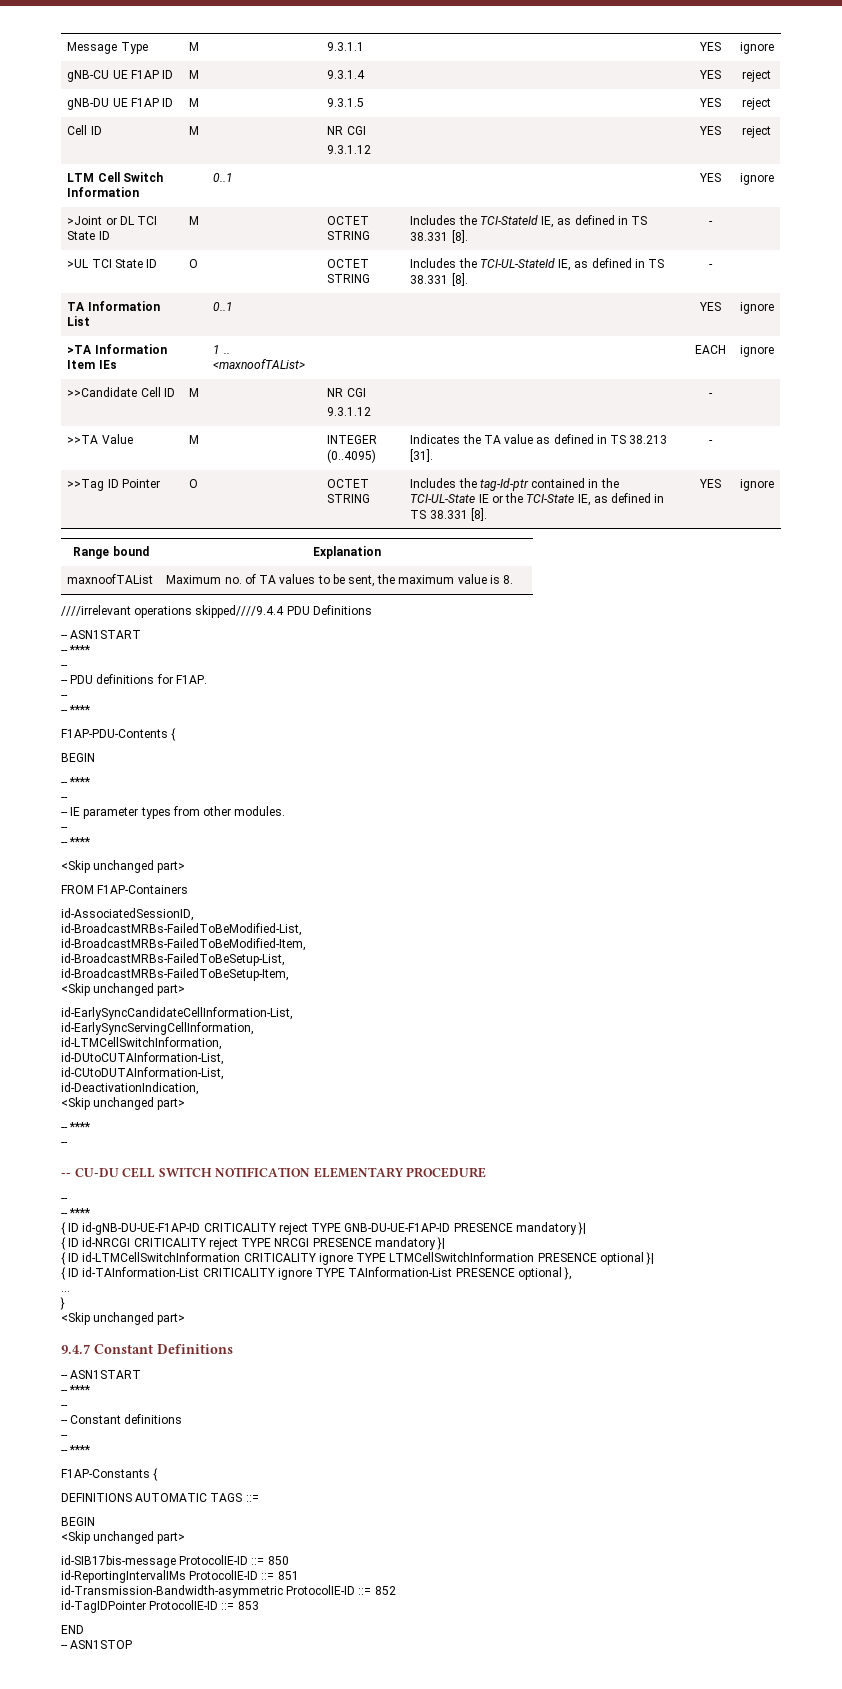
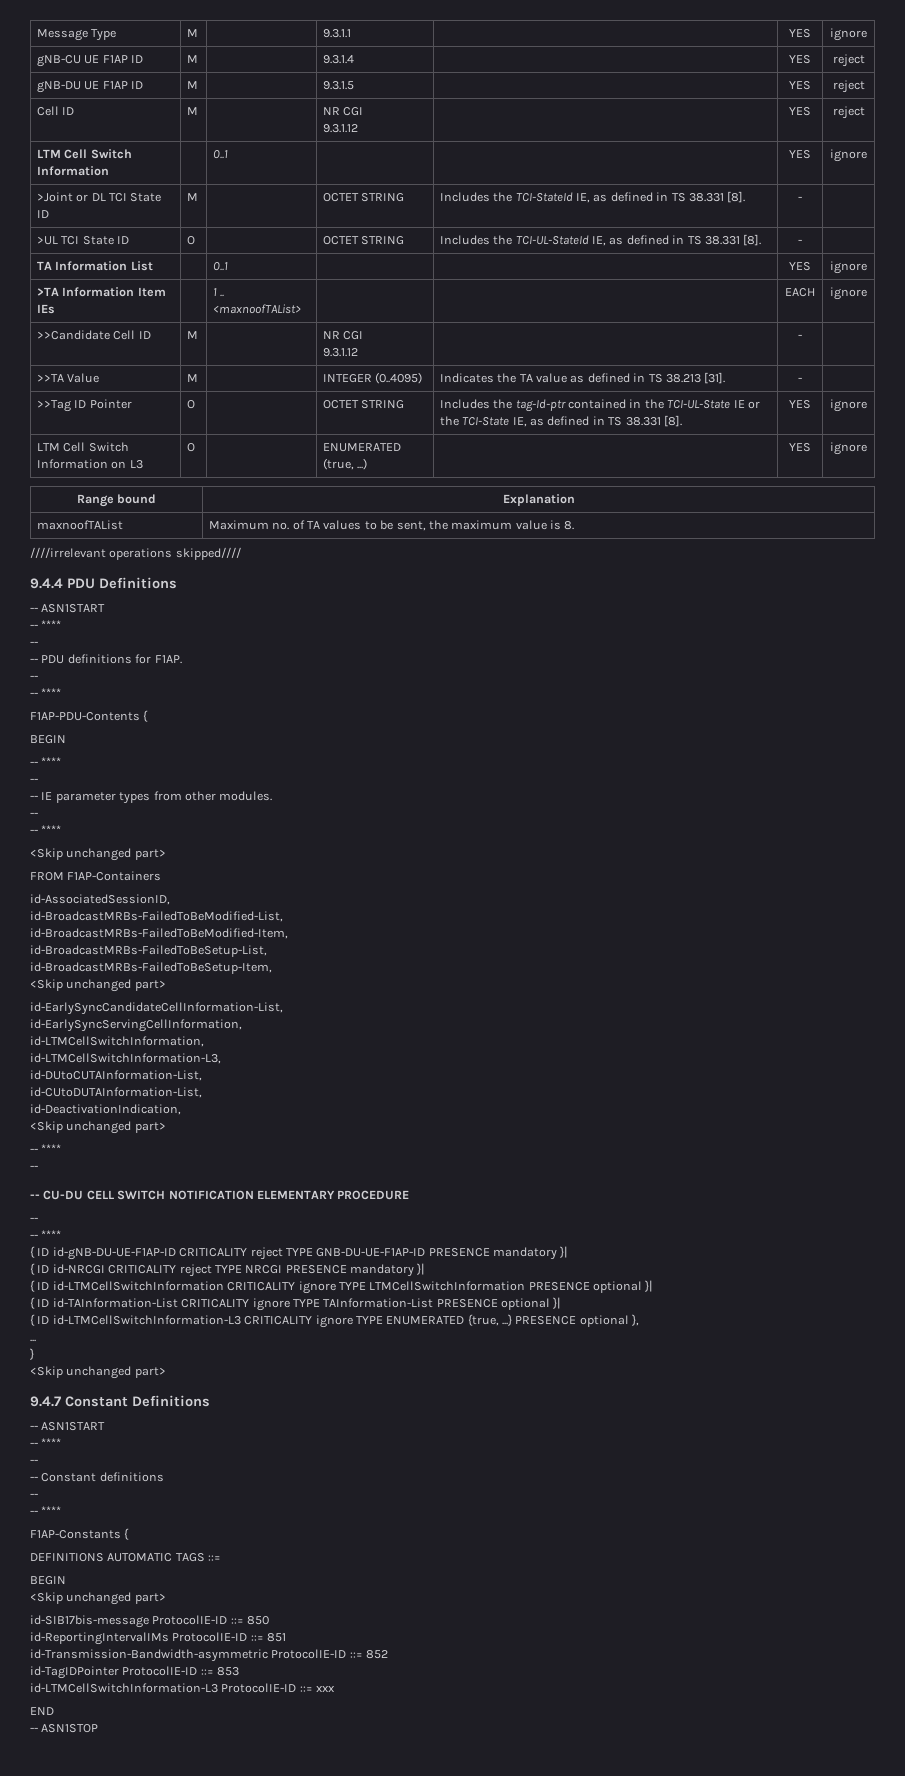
(774, 485) none -> [36,442,129,452] [36,459,143,469] [186,443,195,452] [322,443,401,452] [322,458,368,470] [789,443,811,452] [830,442,867,455] // LTM Cell Switch Information on L3 | O | | ENUMERATED (true, ...) | | YES | ignore
[195,605,285,618] skipped////9.4.4 -> [175,547,241,560] [30,578,63,589] skipped//// // 9.4.4
(222, 1043) none -> [30,1053,221,1064] // id-LTMCellSwitchInformation-L3,
(562, 1273) none -> [553,1297,562,1309] [30,1314,629,1328] }| // { ID id-LTMCellSwitchInformation-L3 CRITICALITY ignore TYPE ENUMERATED {true, ...} PRESENCE optional
(259, 1605) none -> [30,1683,336,1693] // id-LTMCellSwitchInformation-L3 ProtocolIE-ID ::= xxx

